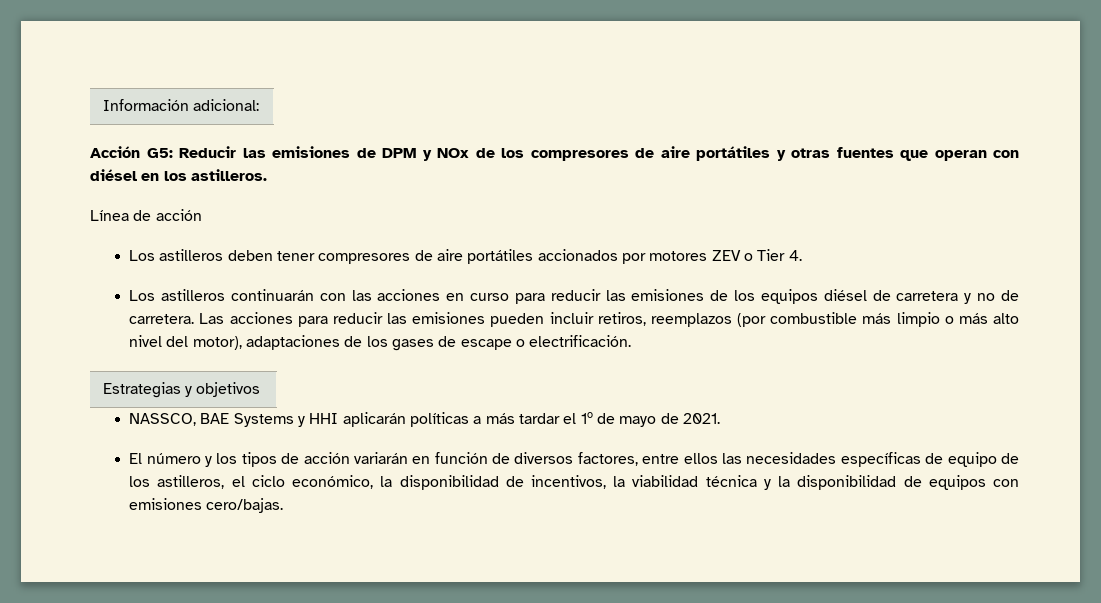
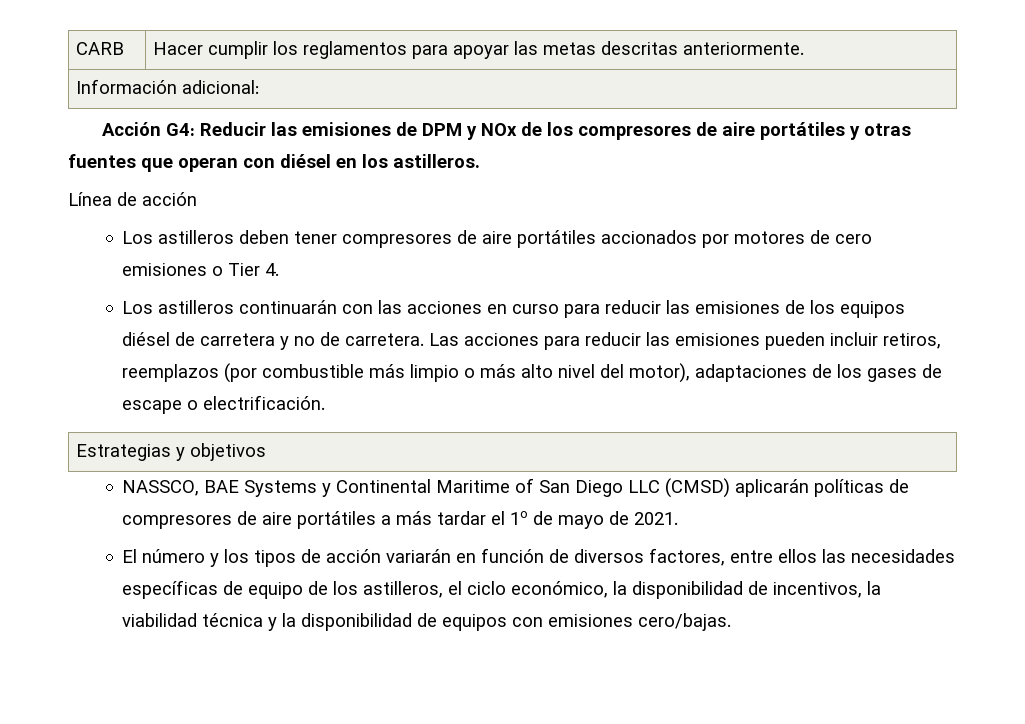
(102, 105) none -> [76,42,125,55] [153,41,805,59] CARB | Hacer cumplir los reglamentos para apoyar las metas descritas anteriormente. //
[146,148,173,158] G5: -> [165,123,195,136] G4:
[711,250,741,261] ZEV -> [810,230,873,244] [122,263,208,276] de cero emisiones
[309,412,470,427] HHI aplicarán políticas -> [336,478,910,498] [122,511,377,529] Continental Maritime of San Diego LLC (CMSD) aplicarán políticas de compresores de aire portátiles

